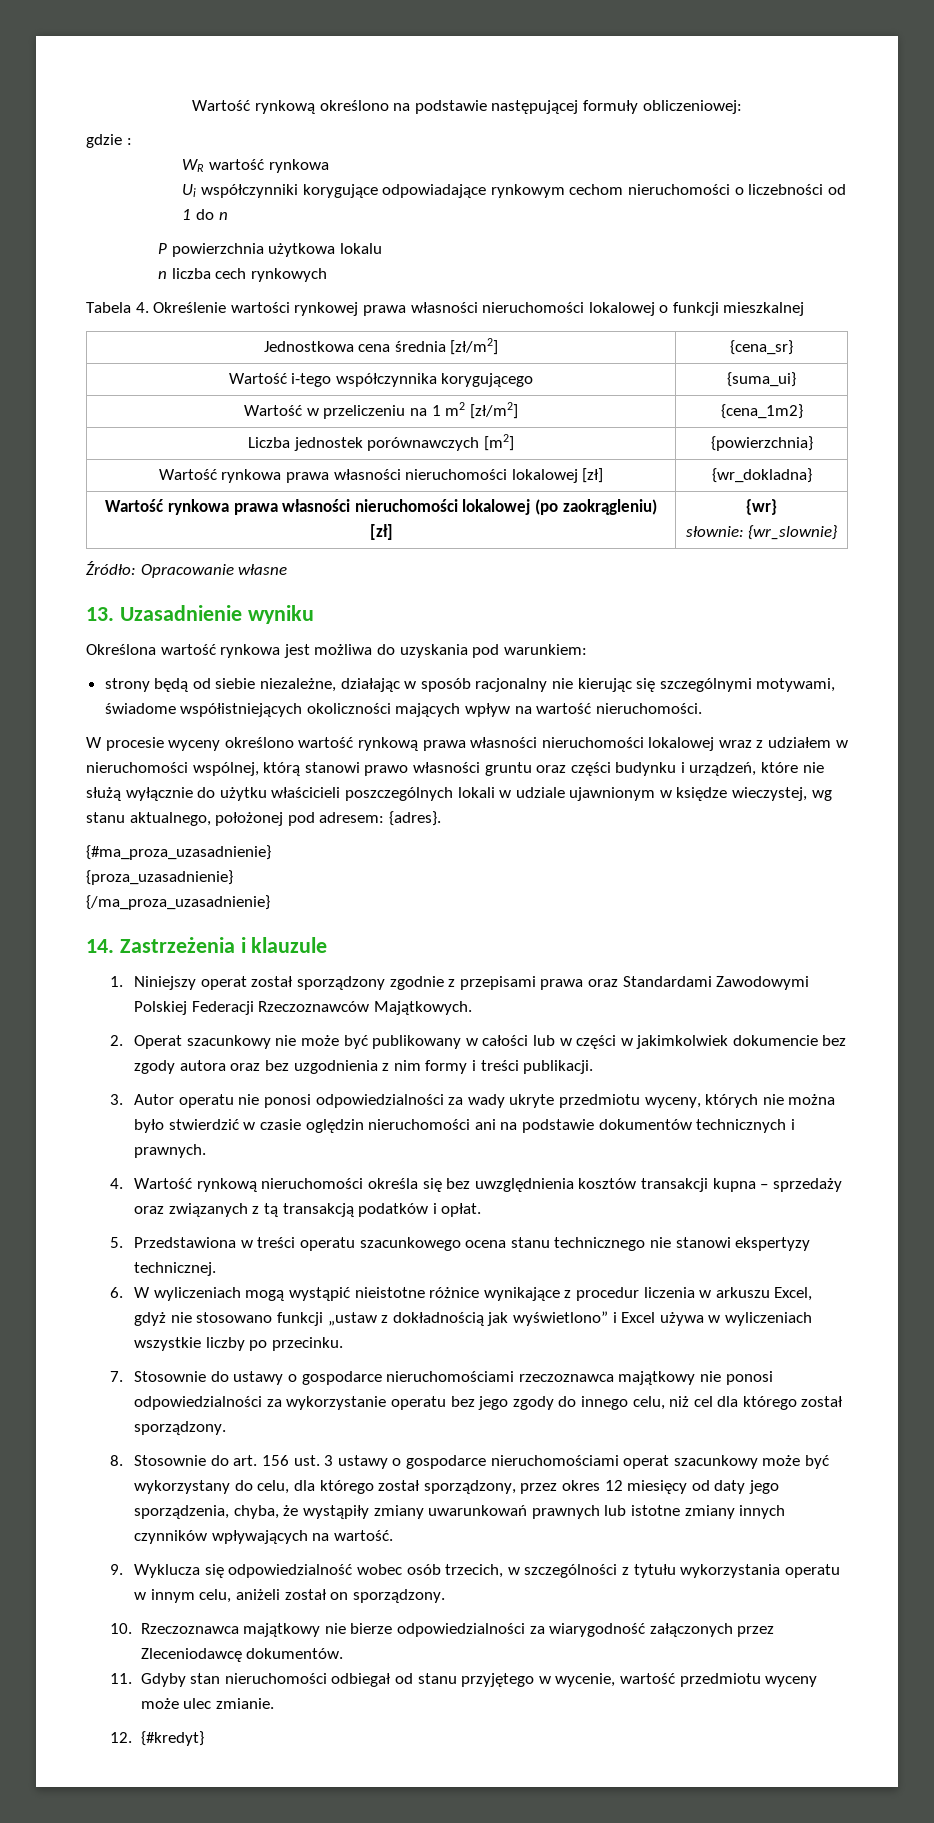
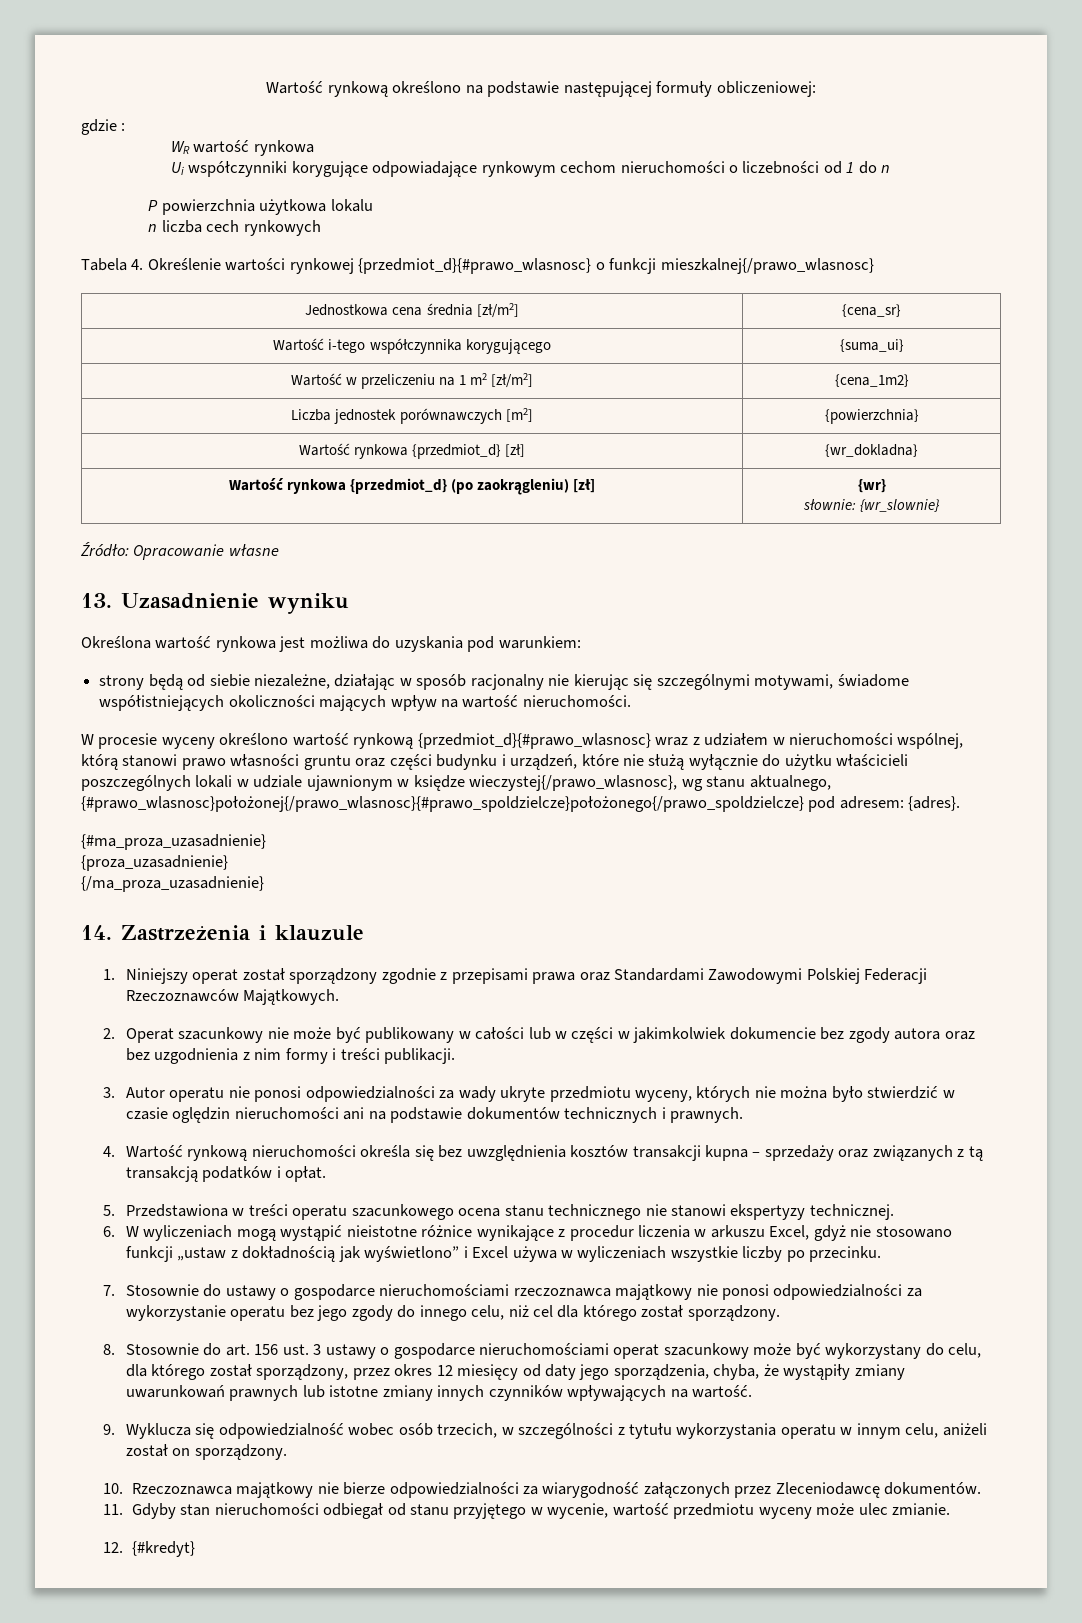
[362,302,655,316] prawa własności nieruchomości lokalowej -> [358,258,592,274] {przedmiot_d}{#prawo_wlasnosc}
[723,302,805,316] mieszkalnej -> [660,258,874,274] mieszkalnej{/prawo_wlasnosc}
[285,469,578,483] prawa własności nieruchomości lokalowej -> [412,444,502,459] {przedmiot_d}
[233,499,531,515] prawa własności nieruchomości lokalowej -> [349,478,447,494] {przedmiot_d}
[422,737,715,751] prawa własności nieruchomości lokalowej -> [417,733,651,749] {przedmiot_d}{#prawo_wlasnosc}
[732,787,808,801] wieczystej, -> [469,775,678,791] wieczystej{/prawo_wlasnosc},
[215,812,284,826] położonej -> [81,796,804,812] {#prawo_wlasnosc}położonej{/prawo_wlasnosc}{#prawo_spoldzielcze}położonego{/prawo_spoldzielcze}

